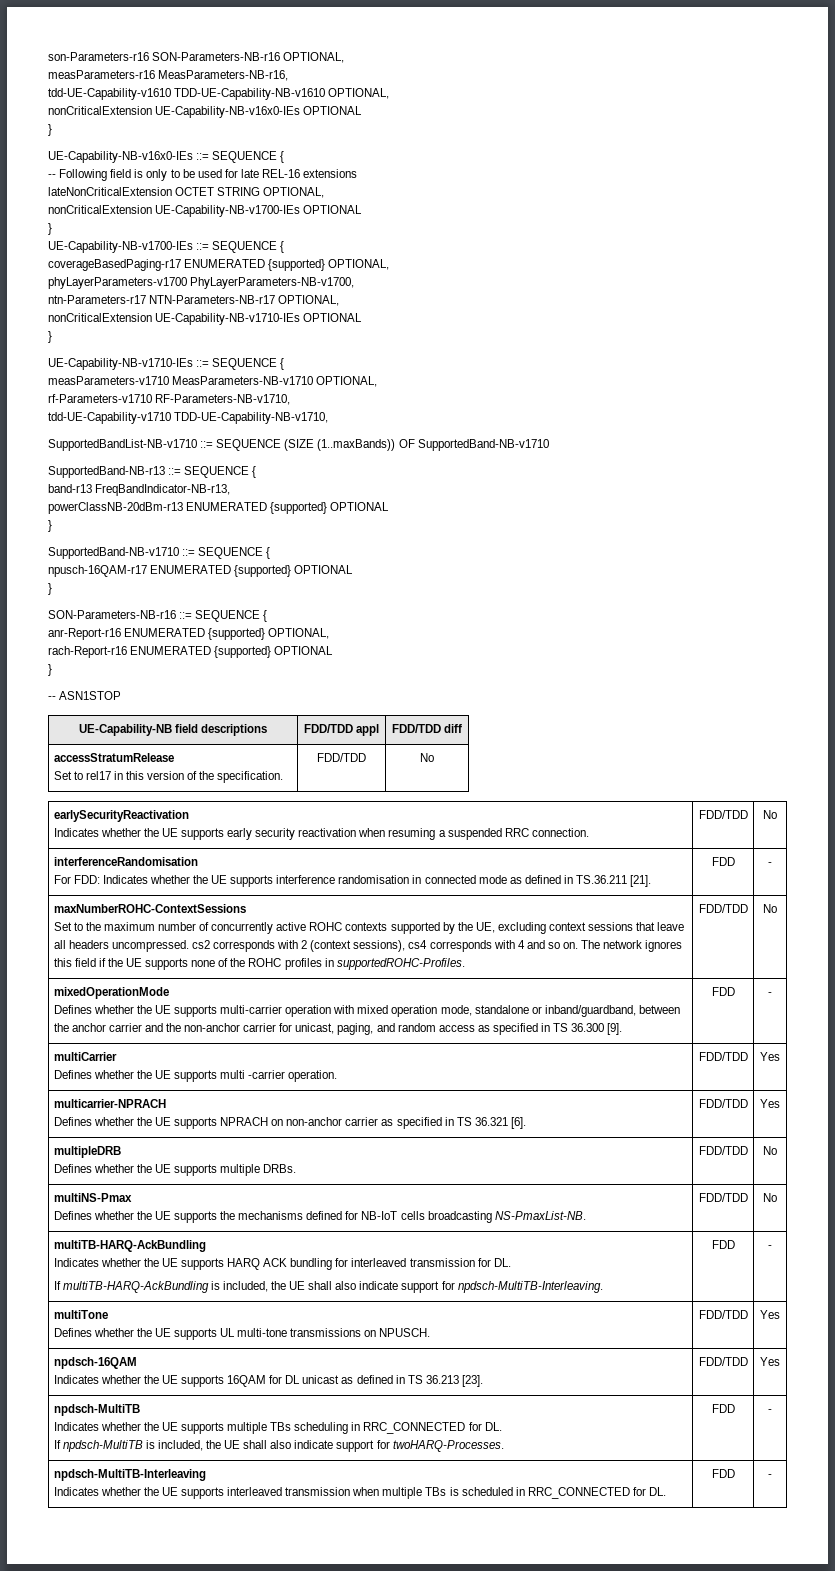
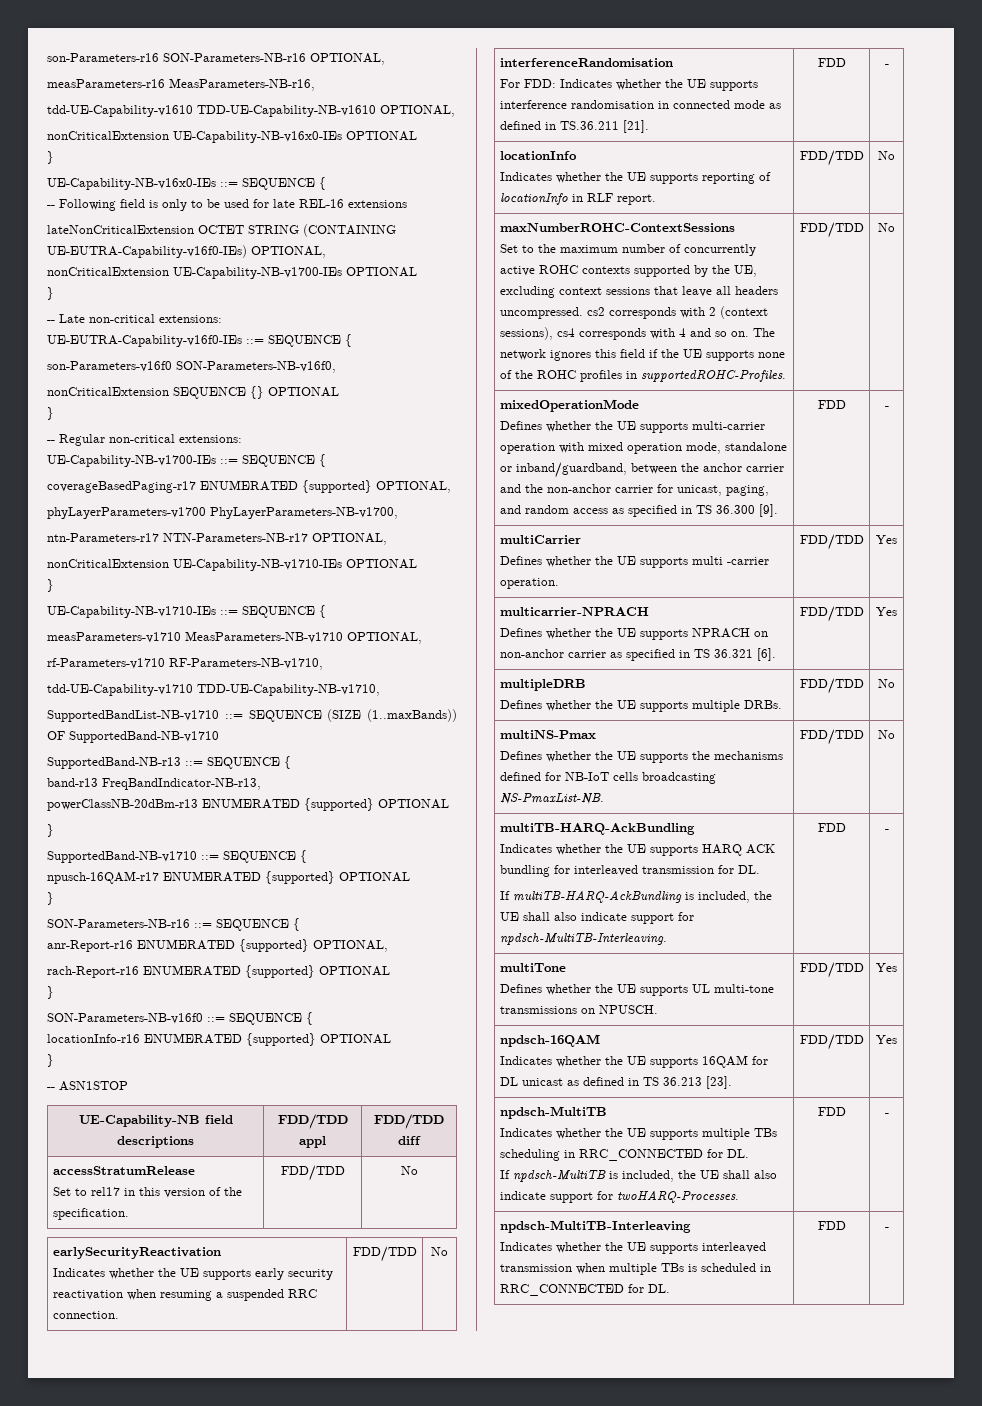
(261, 191) none -> [303,224,396,237] [47,245,247,258] (CONTAINING UE-EUTRA-Capability-v16f0-IEs)
(52, 229) none -> [47,314,222,323] [47,334,352,347] [47,361,336,373] [47,386,339,399] [47,407,54,420] [47,434,242,446] // -- Late non-critical extensions: // UE-EUTRA-Capability-v16f0-IEs ::= SEQUENCE { // son-Parameters-v16f0 SON-Parameters-NB-v16f0, // nonCriticalExtension SEQUENCE {} OPTIONAL // } // -- Regular non-critical extensions:
(52, 670) none -> [47,1012,313,1025] [47,1033,391,1046] [47,1054,54,1067] // SON-Parameters-NB-v16f0 ::= SEQUENCE { // locationInfo-r16 ENUMERATED {supported} OPTIONAL // }
(772, 864) none -> [499,151,577,160] [499,172,771,184] [499,193,656,205] [799,150,864,166] [878,151,895,160] // locationInfo // Indicates whether the UE supports reporting of locationInfo in RLF report. | FDD/TDD | No

